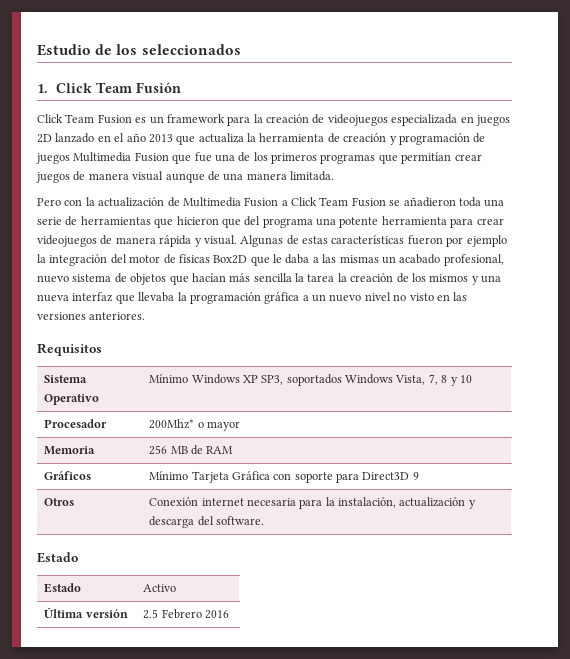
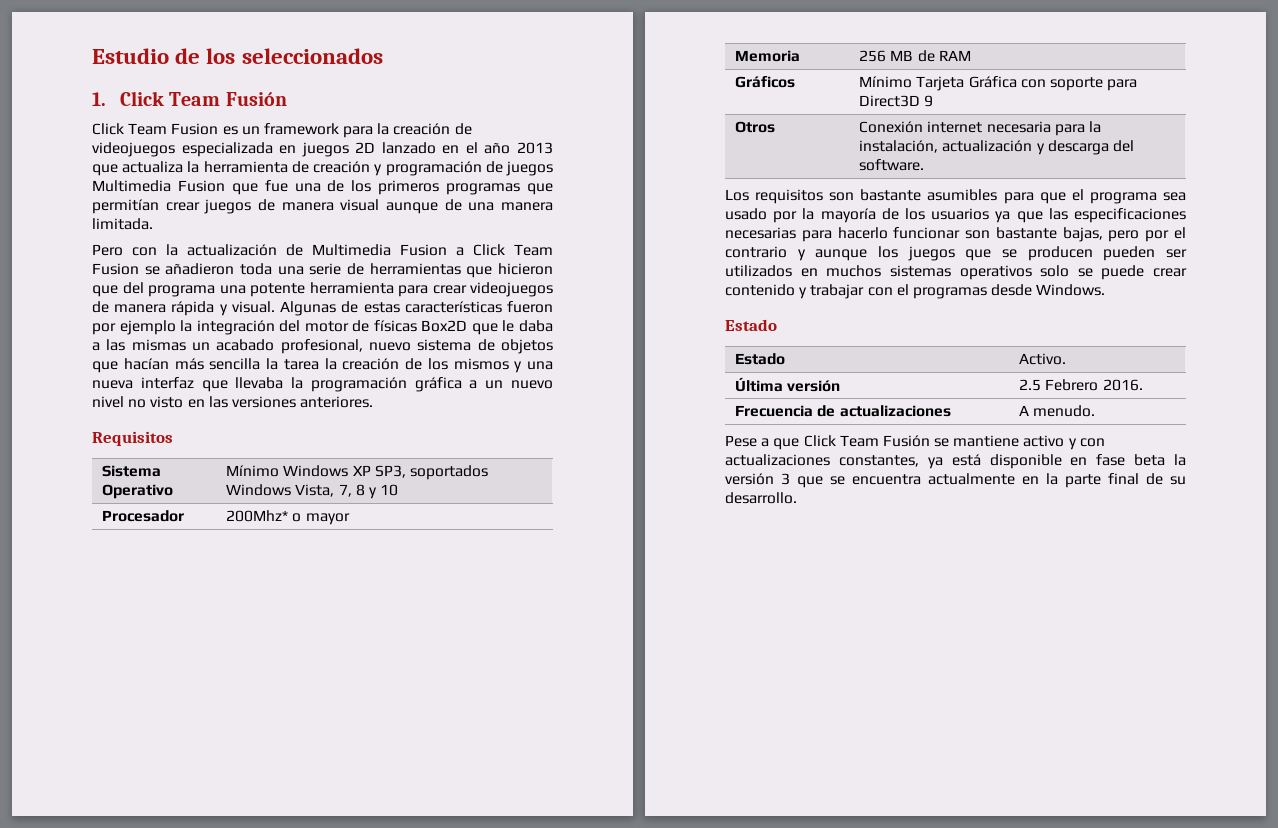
(264, 520) none -> [725,189,1186,204] [725,208,1186,223] [725,227,1186,242] [725,246,1187,261] [725,265,1187,280] [725,284,1106,299] // Los requisitos son bastante asumibles para que el programa sea usado por la mayoría de los usuarios ya que las especificaciones necesarias para hacerlo funcionar son bastante bajas, pero por el contrario y aunque los juegos que se producen pueden ser utilizados en muchos sistemas operativos solo se puede crear contenido y trabajar con el programas desde Windows.
[143,584,177,592] Activo -> [1019,353,1067,365] Activo.
[204,610,229,619] 2016 -> [1102,379,1143,391] [735,405,951,417] [1019,405,1096,417] [725,435,1105,450] [725,454,1186,469] [725,473,1186,488] [725,492,797,504] 2016. // Frecuencia de actualizaciones | A menudo. // Pese a que Click Team Fusión se mantiene activo y con actualizaciones constantes, ya está disponible en fase beta la versión 3 que se encuentra actualmente en la parte final de su desarrollo.

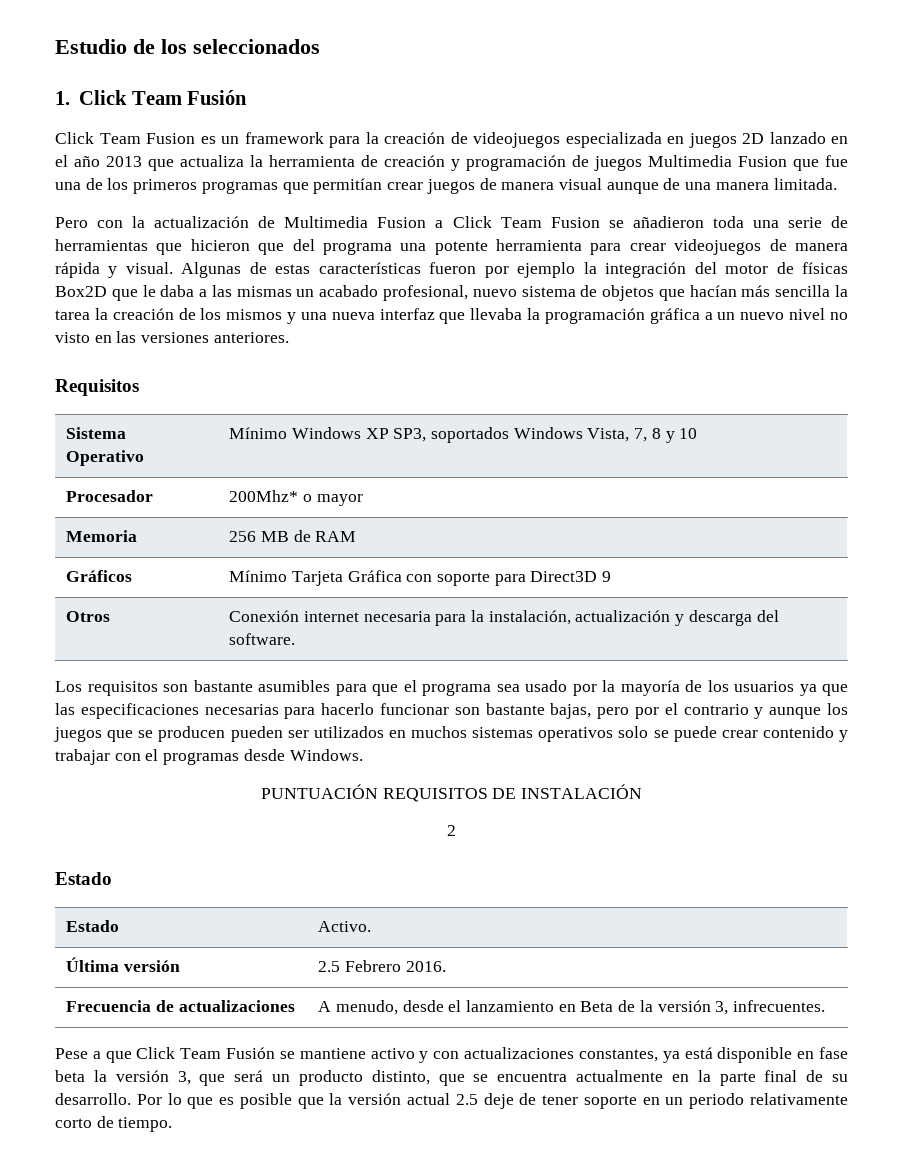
(1106, 290) none -> [260,784,643,802] [447,825,456,836] // PUNTUACIÓN REQUISITOS DE INSTALACIÓN // 2
[1033,405,1096,417] menudo. -> [335,1000,826,1015] menudo, desde el lanzamiento en Beta de la versión 3, infrecuentes.
[781,473,790,485] 3 -> [177,1070,430,1086] 3, que será un producto distinto,
(797, 498) none -> [136,1093,849,1109] [55,1116,173,1132] Por lo que es posible que la versión actual 2.5 deje de tener soporte en un periodo relativamente corto de tiempo.

